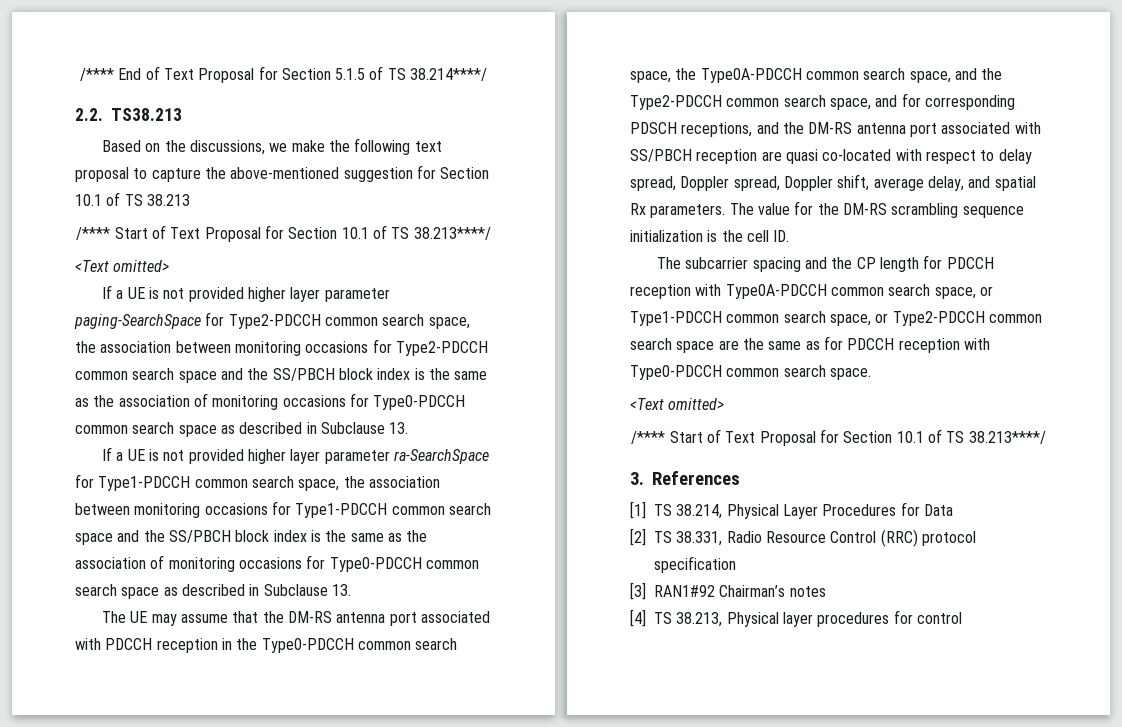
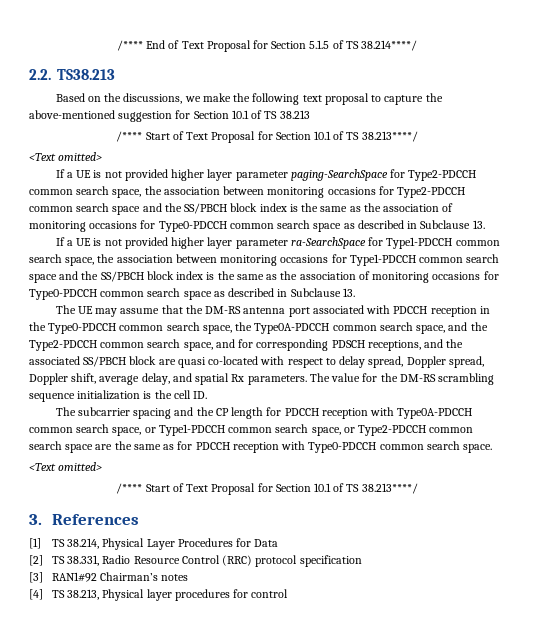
[808,122,1041,137] [630,149,758,164] DM-RS antenna port associated with SS/PBCH reception -> [29,356,157,367] associated SS/PBCH block

